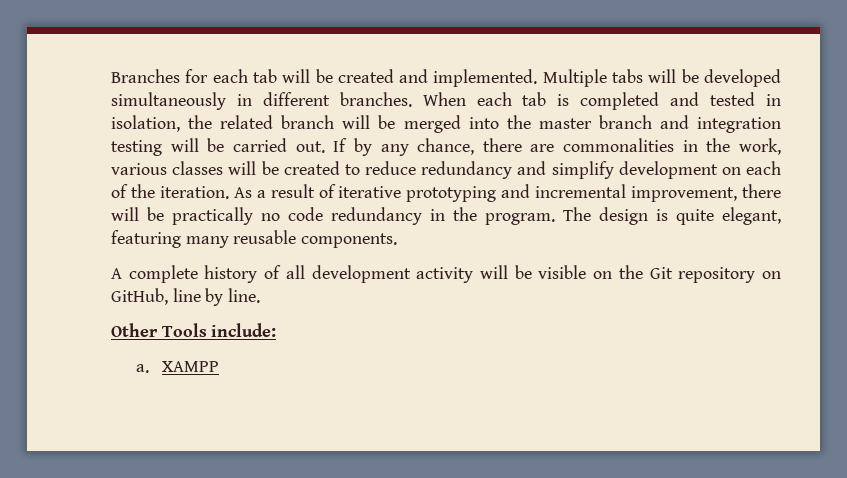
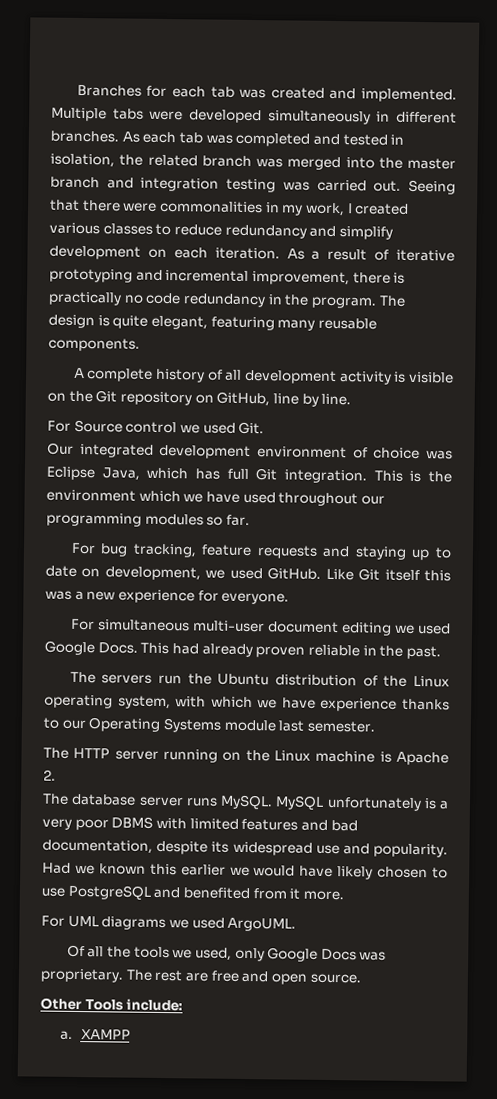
[282,69,333,83] will be -> [239,88,267,99] was
[648,69,699,83] will be -> [149,110,184,121] were
[422,92,570,106] When each tab is -> [121,131,233,144] As each tab was
[342,115,396,129] will be -> [256,158,283,168] was
[170,138,781,156] [111,161,340,175] will be carried out. If by any chance, there are commonalities in the work, various classes will be created -> [282,179,457,195] [50,199,410,217] [49,222,153,235] was carried out. Seeing that there were commonalities in my work, I created various classes
[111,184,155,198] of the -> (208, 253) none
[111,207,164,221] will be -> [393,272,406,284] is
[480,265,532,279] will be -> [393,371,407,383] is
(261, 295) none -> [47,419,265,435] [47,442,454,460] [46,466,452,484] [46,489,385,507] [46,512,250,527] [70,542,453,561] [45,565,452,582] [45,589,290,605] [70,618,451,636] [44,640,441,660] [69,671,451,688] [44,694,450,712] [43,717,375,733] [43,747,449,766] [43,769,56,781] [42,793,449,812] [42,816,358,832] [42,839,449,858] [42,862,448,880] [41,884,344,901] [41,915,297,932] [66,944,387,962] [40,968,361,985] // For Source control we used Git. // Our integrated development environment of choice was Eclipse Java, which has full Git integration. This is the environment which we have used throughout our programming modules so far. // For bug tracking, feature requests and staying up to date on development, we used GitHub. Like Git itself this was a new experience for everyone. // For simultaneous multi-user document editing we used Google Docs. This had already proven reliable in the past. // The servers run the Ubuntu distribution of the Linux operating system, with which we have experience thanks to our Operating Systems module last semester. // The HTTP server running on the Linux machine is Apache 2. // The database server runs MySQL. MySQL unfortunately is a very poor DBMS with limited features and bad documentation, despite its widespread use and popularity. Had we known this earlier we would have likely chosen to use PostgreSQL and benefited from it more. // For UML diagrams we used ArgoUML. // Of all the tools we used, only Google Docs was proprietary. The rest are free and open source.

